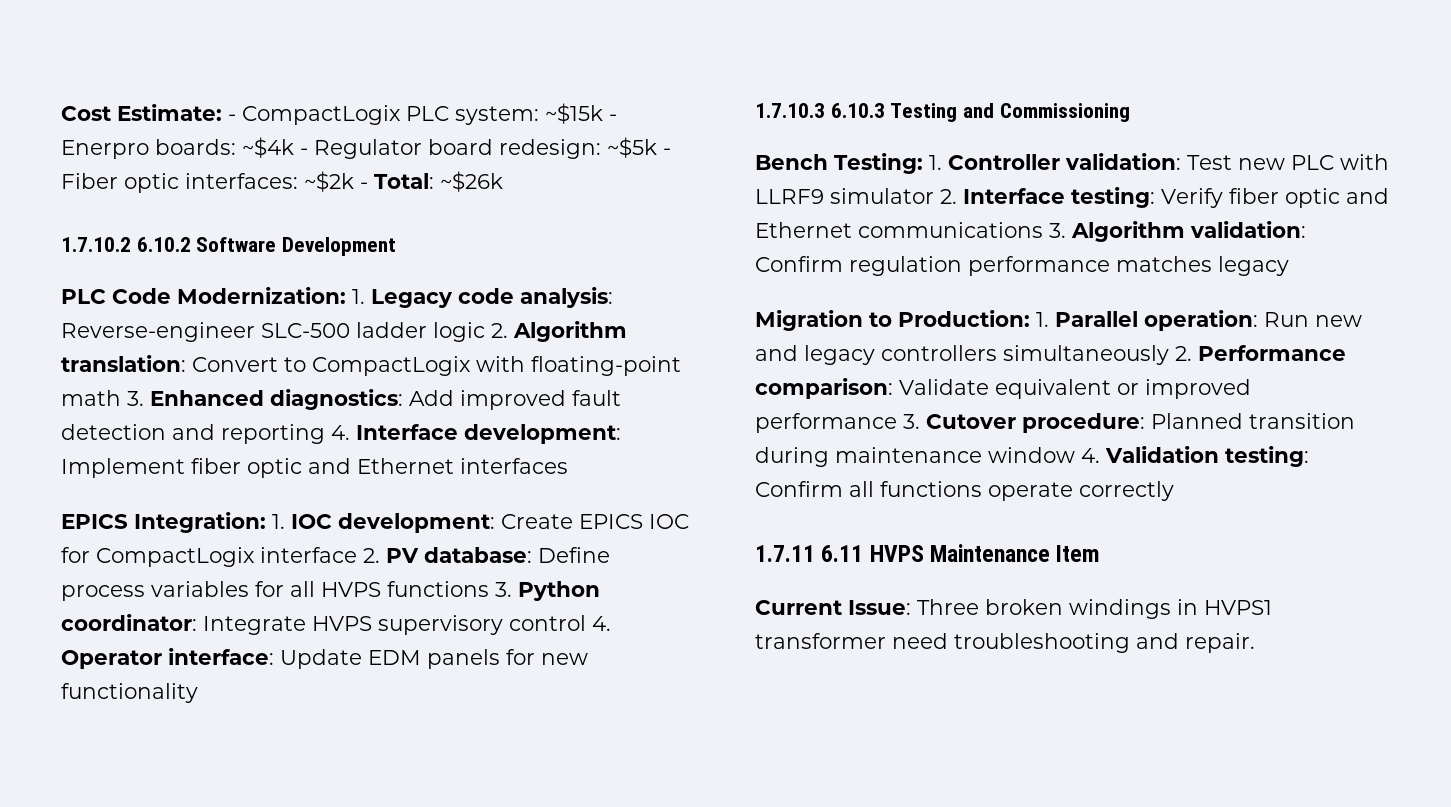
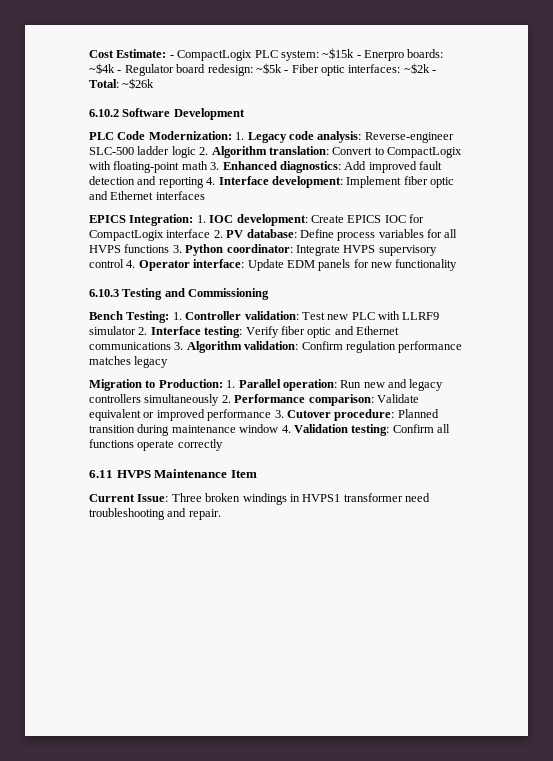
[61,237,131,252] 1.7.10.2 -> (155, 83) none
[755,103,825,118] 1.7.10.3 -> (458, 265) none
[755,545,815,562] 1.7.11 -> (223, 445) none

